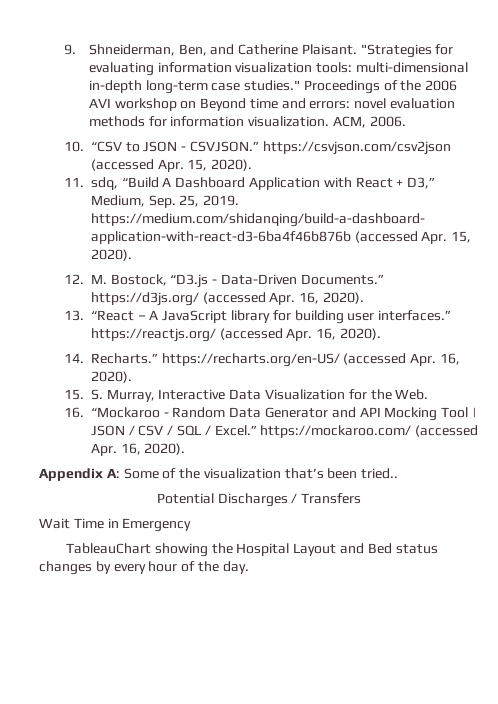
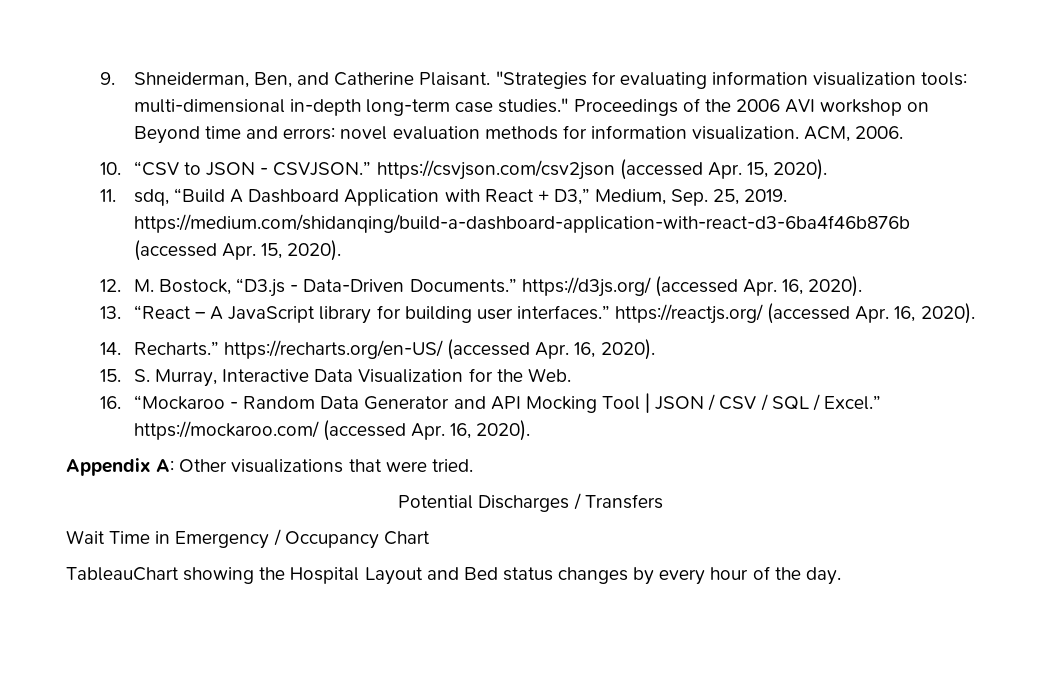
[123,468,399,479] Some of the visualization that’s been tried.. -> [179,459,473,473] Other visualizations that were tried.
(192, 525) none -> [273,529,430,549] / Occupancy Chart

